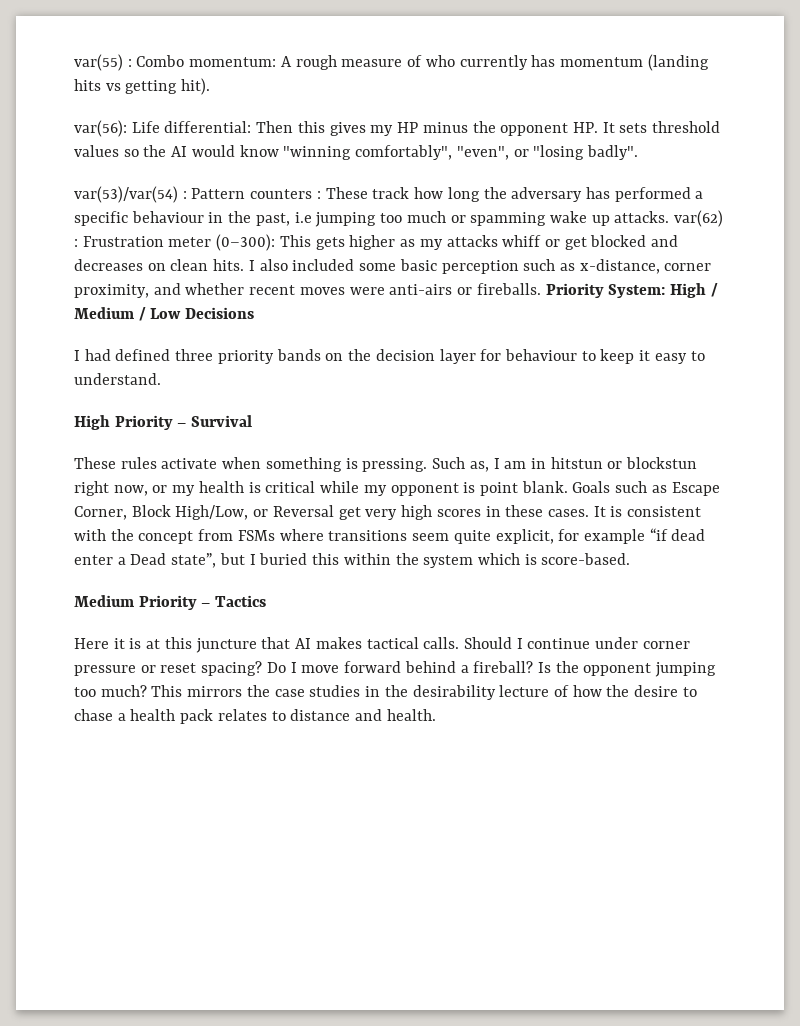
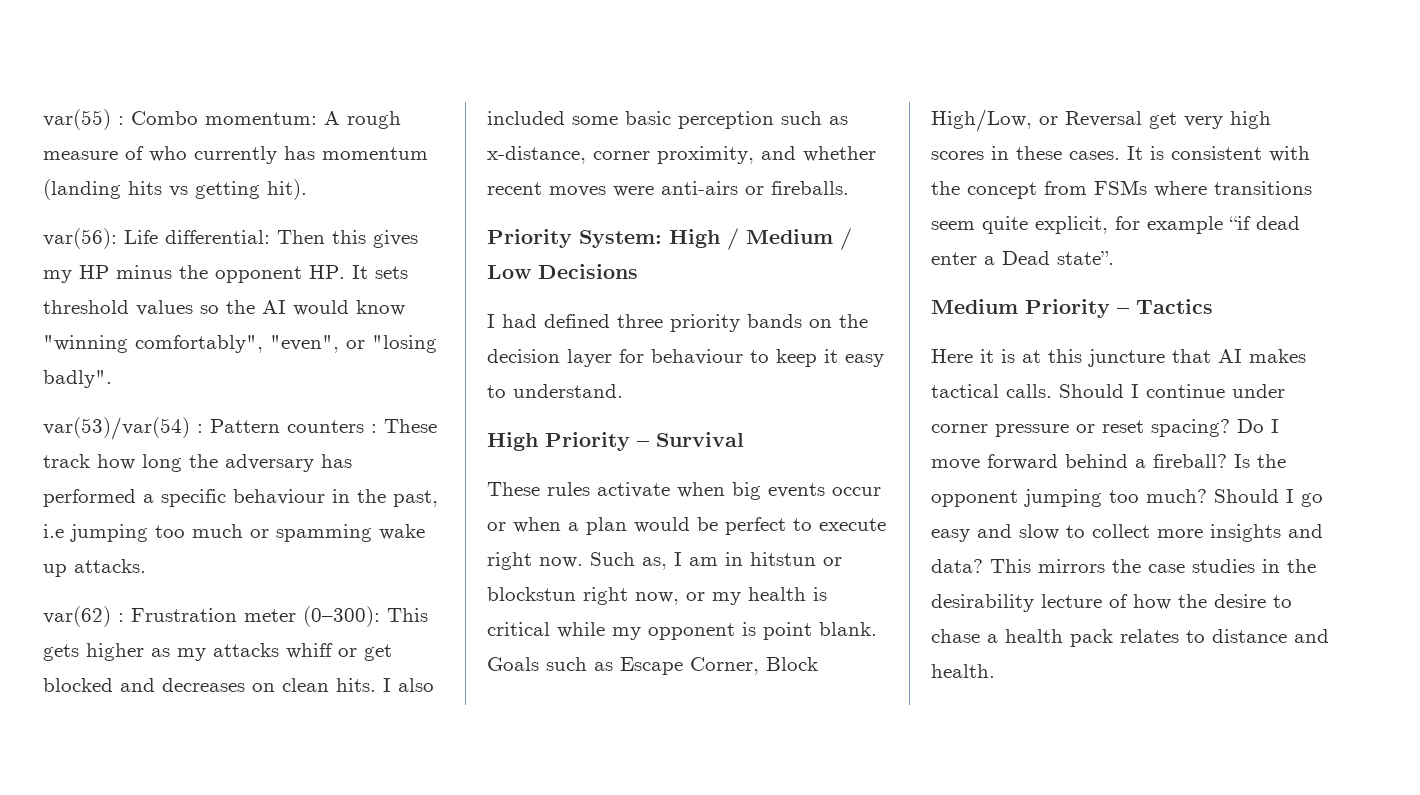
(670, 217) none -> (146, 566) //
(541, 289) none -> (849, 188) //
[265,457,428,472] something is pressing. -> [732,482,881,500] [487,517,886,535] [487,552,583,570] big events occur or when a plan would be perfect to execute right now.
[171,553,631,568] state”, but I buried this within the system which is score-based. -> [1057,251,1114,265] state”.
(147, 691) none -> [1214,489,1323,507] [931,524,1323,542] [931,559,983,573] Should I go easy and slow to collect more insights and data?

